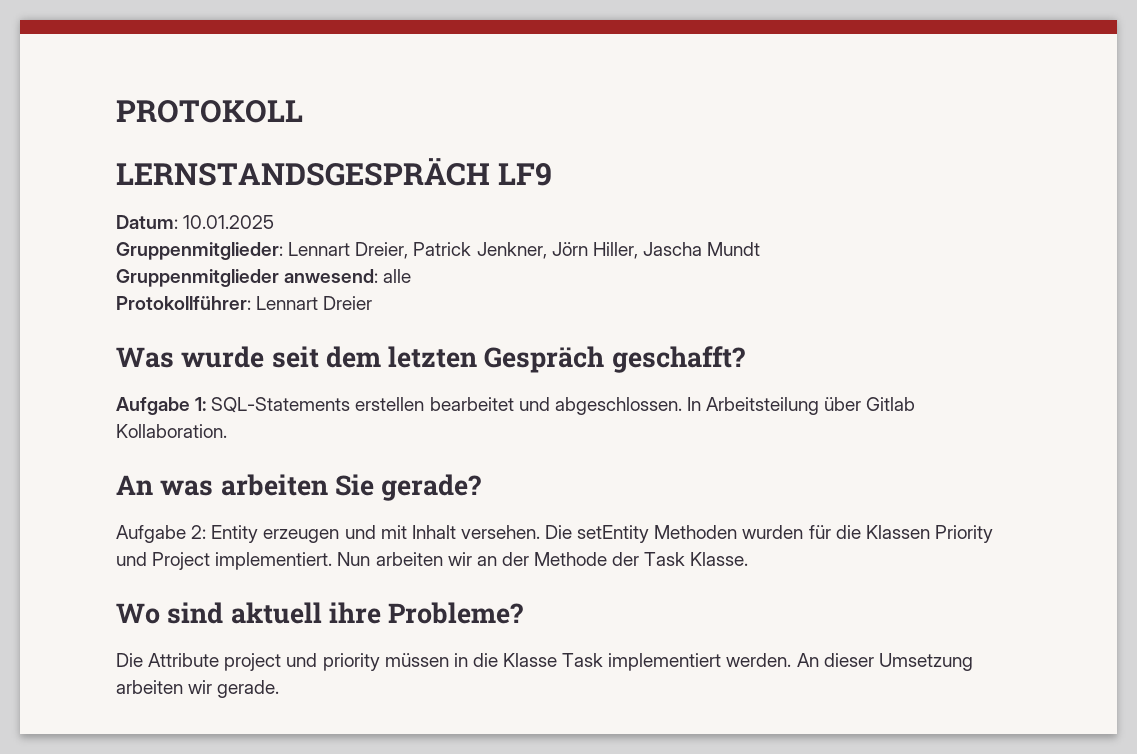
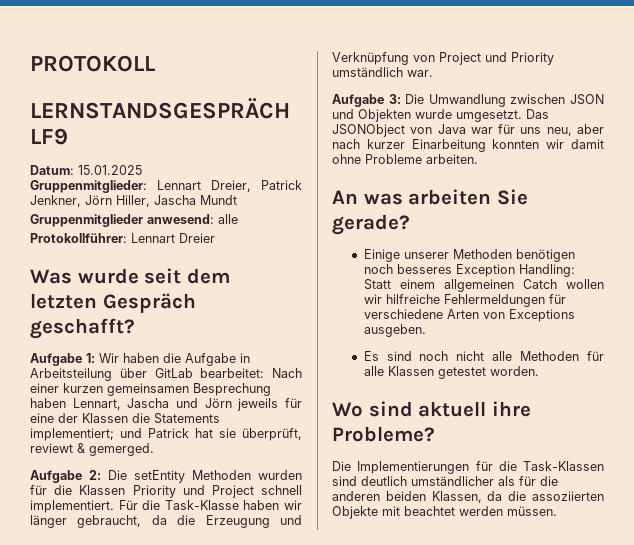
[183,215,275,229] 10.01.2025 -> [78,165,142,175] 15.01.2025
[211,397,916,415] [116,424,227,438] [116,474,482,501] [116,525,540,543] SQL-Statements erstellen bearbeitet und abgeschlossen. In Arbeitsteilung über Gitlab Kollaboration. // An was arbeiten Sie gerade? // Aufgabe 2: Entity erzeugen und mit Inhalt versehen. -> [99,353,250,366] [30,368,302,381] [30,383,271,396] [30,398,302,411] [30,413,220,424] [30,428,302,441] [30,443,154,456] [30,470,101,483] Wir haben die Aufgabe in Arbeitsteilung über GitLab bearbeitet: Nach einer kurzen gemeinsamen Besprechung haben Lennart, Jascha und Jörn jeweils für eine der Klassen die Statements implementiert; und Patrick hat sie überprüft, reviewt & gemerged. // Aufgabe 2:
[215,552,749,570] implementiert. Nun arbeiten wir an der Methode der Task Klasse. -> [261,485,302,495] [30,500,302,513] [30,515,302,528] [332,52,554,65] [332,67,433,77] [332,94,604,107] [332,109,549,122] [332,124,604,137] [332,139,604,152] [332,154,478,164] [332,189,528,205] [332,214,410,235] [363,249,575,262] [363,264,575,277] [363,279,604,292] [363,294,566,307] [363,309,575,322] [363,324,426,337] [363,351,604,361] [363,366,539,379] schnell implementiert. Für die Task-Klasse haben wir länger gebraucht, da die Erzeugung und Verknüpfung von Project und Priority umständlich war. // Aufgabe 3: Die Umwandlung zwischen JSON und Objekten wurde umgesetzt. Das JSONObject von Java war für uns neu, aber nach kurzer Einarbeitung konnten wir damit ohne Probleme arbeiten. // An was arbeiten Sie gerade? // Einige unserer Methoden benötigen noch besseres Exception Handling: Statt einem allgemeinen Catch wollen wir hilfreiche Fehlermeldungen für verschiedene Arten von Exceptions ausgeben. // Es sind noch nicht alle Methoden für alle Klassen getestet worden.
[148,653,973,671] [116,680,280,698] Attribute project und priority müssen in die Klasse Task implementiert werden. An dieser Umsetzung arbeiten wir gerade. -> [357,461,604,474] [332,476,558,486] [332,491,604,503] [332,506,557,519] Implementierungen für die Task-Klassen sind deutlich umständlicher als für die anderen beiden Klassen, da die assoziierten Objekte mit beachtet werden müssen.

